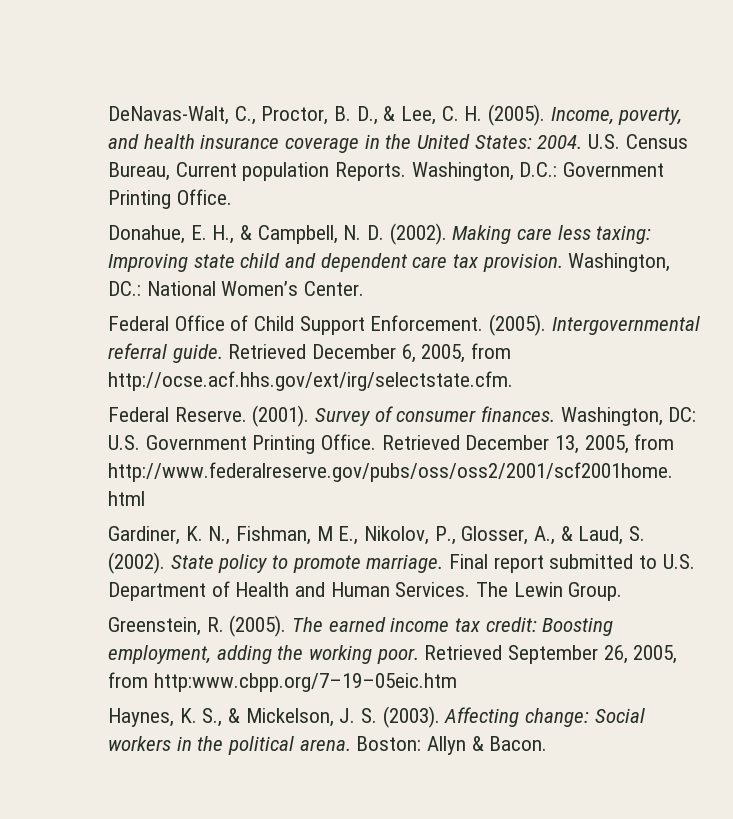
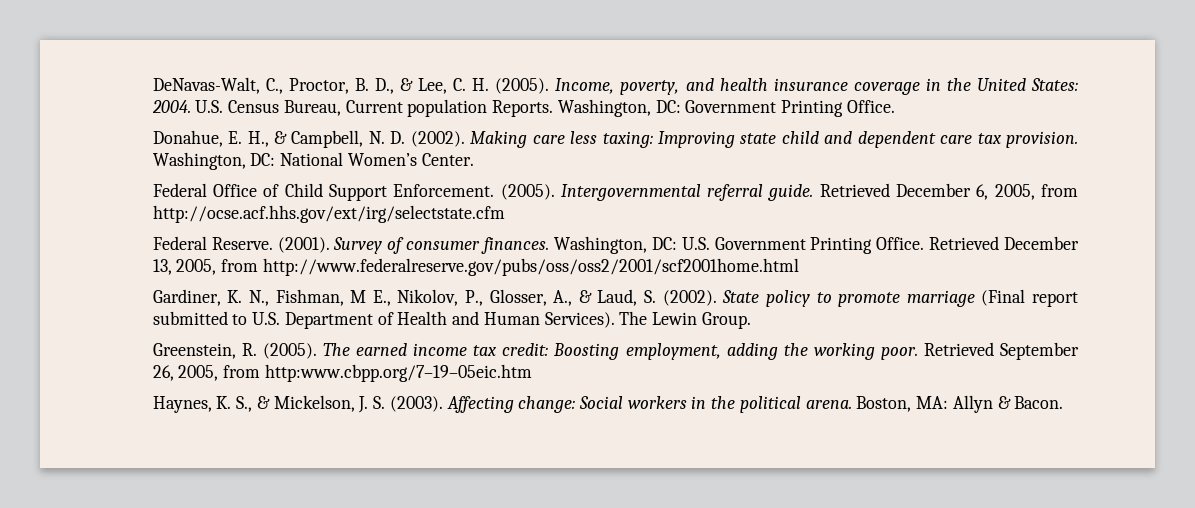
[519,162,558,177] D.C.: -> [655,100,681,113] DC:
[108,281,142,296] DC.: -> [250,153,276,166] DC:
[108,371,514,391] http://ocse.acf.hhs.gov/ext/irg/selectstate.cfm. -> [152,205,505,223] http://ocse.acf.hhs.gov/ext/irg/selectstate.cfm
[366,554,489,573] marriage. Final -> [906,289,1026,307] marriage (Final
[395,582,471,597] Services. -> [544,312,615,328] Services).
[356,736,422,751] Boston: -> [856,396,949,412] Boston, MA:

